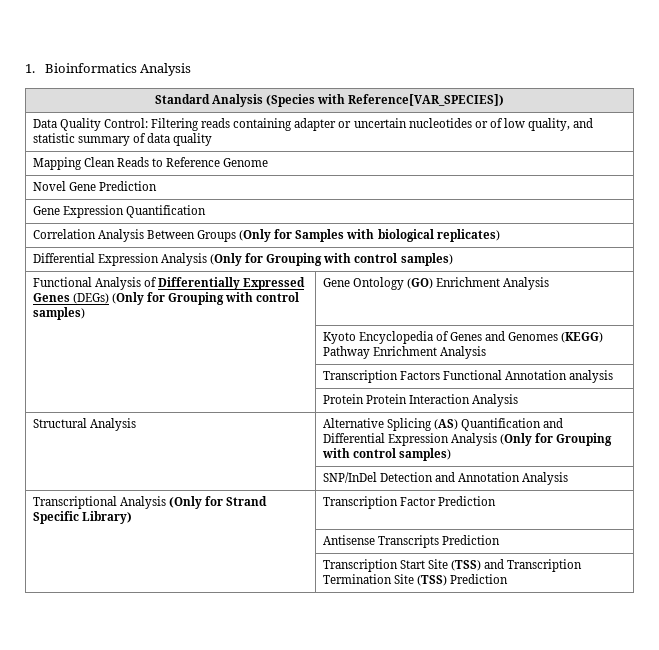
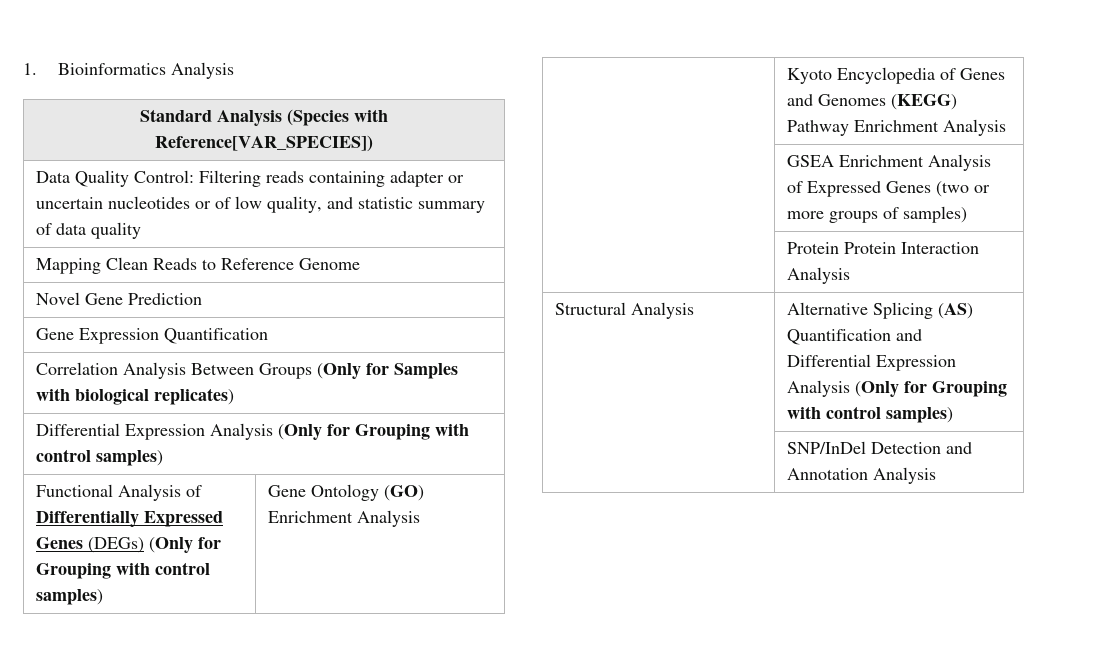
[322,370,614,383] Transcription Factors Functional Annotation analysis -> [787,154,992,171] [787,181,991,197] [787,206,968,223] GSEA Enrichment Analysis of Expressed Genes (two or more groups of samples)
[32,496,268,509] [32,511,132,524] [322,496,496,509] [322,535,500,548] [322,559,583,572] [322,574,508,586] // Transcriptional Analysis (Only for Strand Specific Library) | Transcription Factor Prediction // | Antisense Transcripts Prediction // | Transcription Start Site (TSS) and Transcription Termination Site (TSS) Prediction -> (937, 475) none

